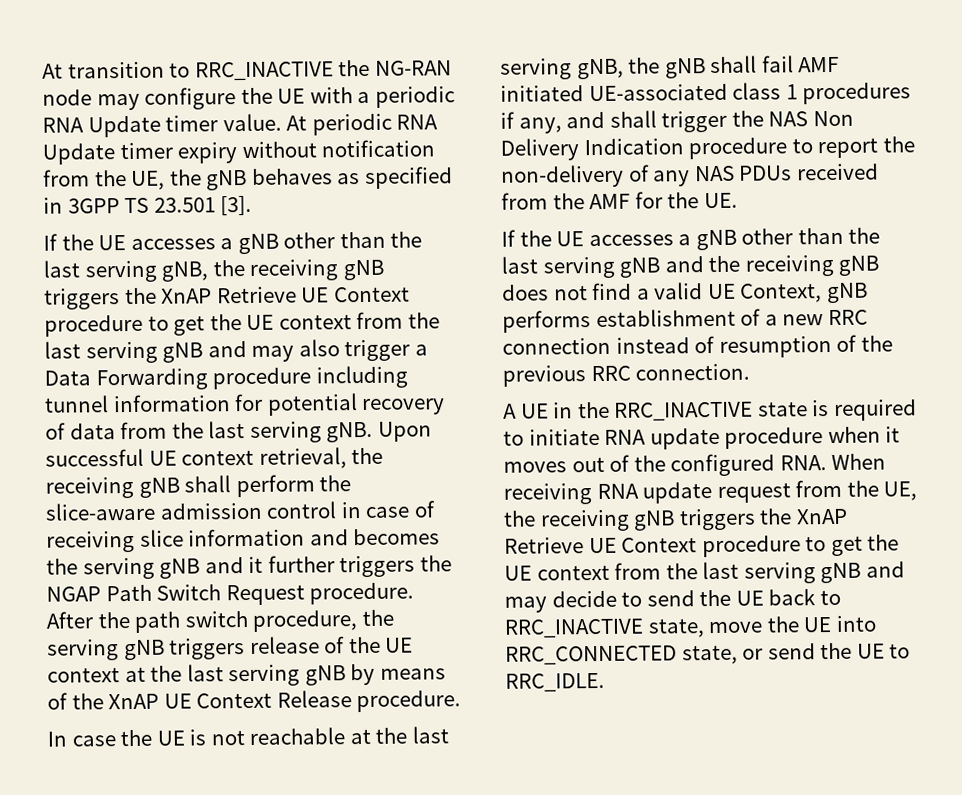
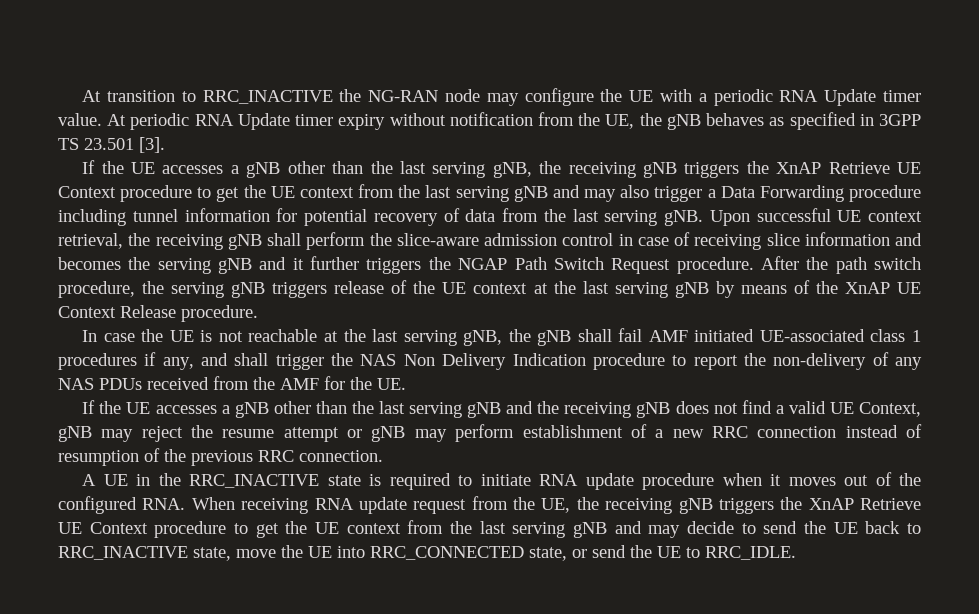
[502,310,591,333] performs -> [101,424,515,442] may reject the resume attempt or gNB may perform

